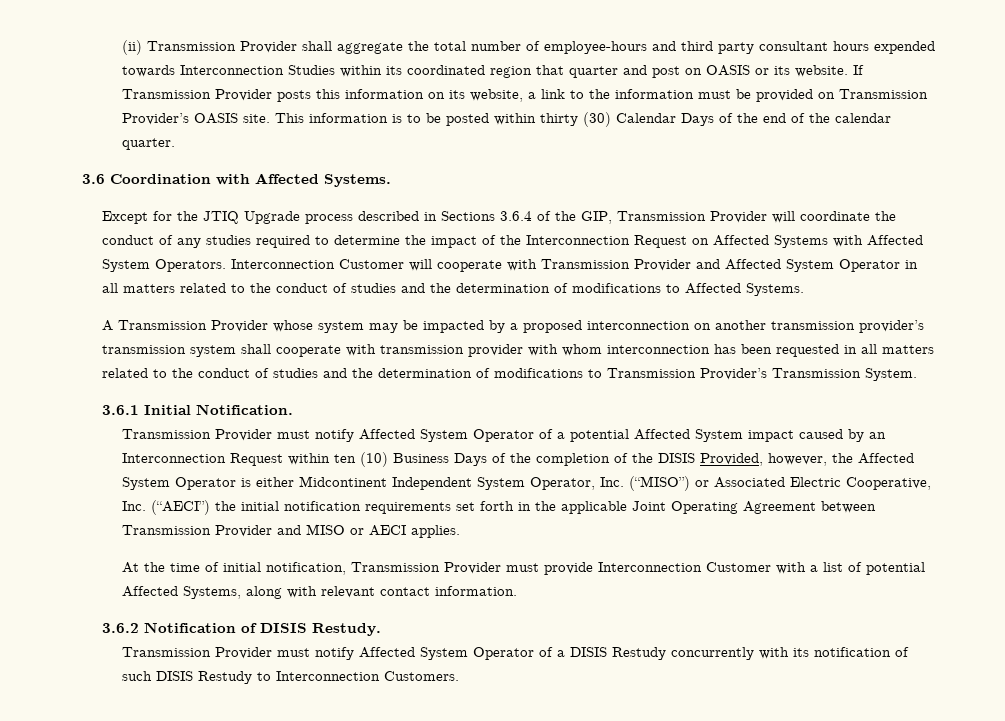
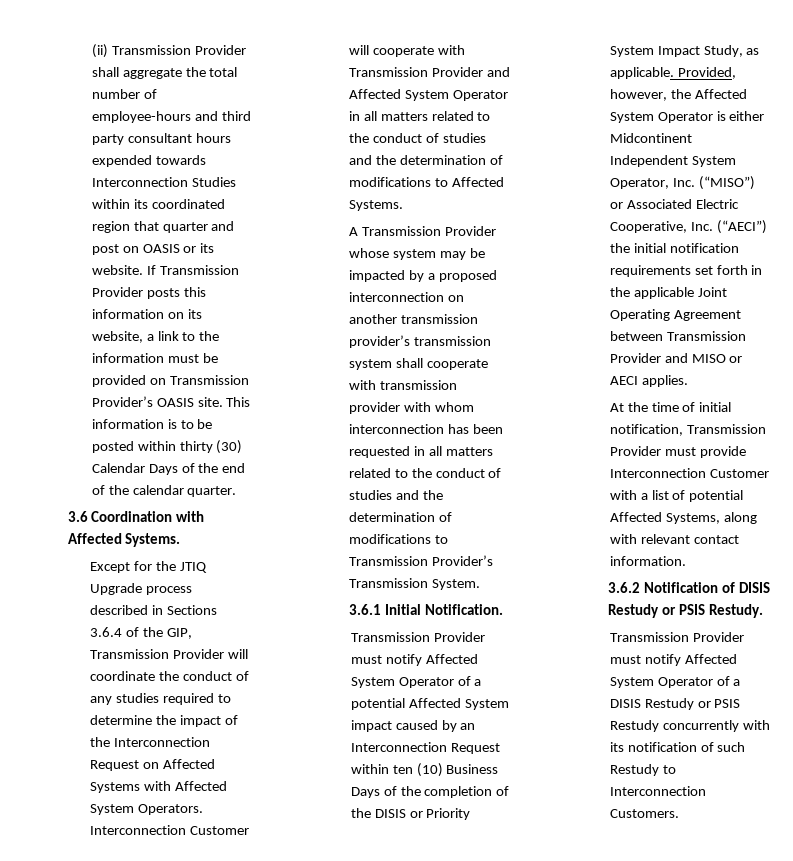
(695, 458) none -> [409,808,471,820] [609,45,760,57] [609,67,674,79] or Priority System Impact Study, as applicable.
(307, 628) none -> [607,604,705,618] Restudy or PSIS
(666, 653) none -> [697,699,741,708] [609,720,659,732] or PSIS Restudy
[155,671,193,681] DISIS -> (746, 747) none

